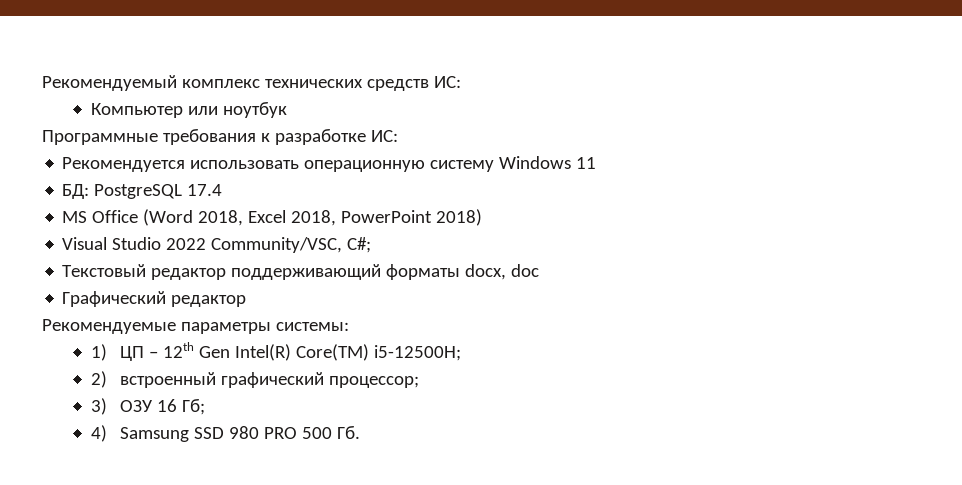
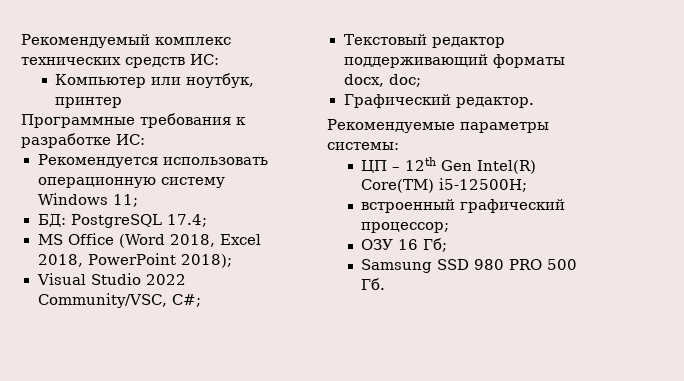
[223,102,288,118] ноутбук -> [186,73,255,88] [55,97,123,108] ноутбук, принтер
[576,157,597,169] 11 -> [112,194,138,207] 11;
[187,184,223,196] 17.4 -> [166,214,207,227] 17.4;
[436,209,483,226] 2018) -> [180,254,232,268] 2018);
[511,264,540,277] doc -> [388,74,421,87] doc;
[171,295,247,307] редактор -> [455,97,534,108] редактор.
[91,344,108,361] 1) -> (399, 146) none
[91,371,108,388] 2) -> (528, 185) none
[91,398,108,415] 3) -> (450, 227) none
[91,425,108,442] 4) -> (448, 245) none

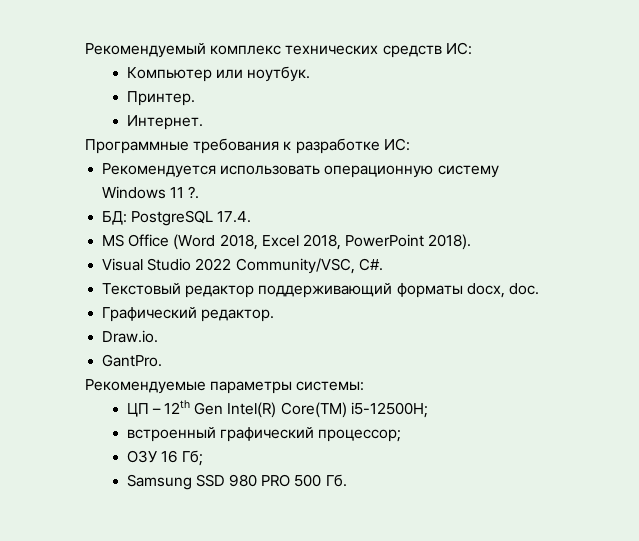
[186,73,255,88] [55,97,123,108] ноутбук, принтер -> [247,66,311,82] [126,91,195,106] [126,115,203,130] ноутбук. // Принтер. // Интернет.
[112,194,138,207] 11; -> [170,186,200,199] 11 ?.
[166,214,207,227] 17.4; -> [217,211,252,223] 17.4.
[180,254,232,268] 2018); -> [428,234,472,250] 2018).
[171,294,201,307] C#; -> [358,258,383,271] C#.
[388,74,421,87] doc; -> [508,283,539,295] doc.
(534, 102) none -> [102,330,159,343] [102,354,163,367] // Draw.io. // GantPro.

